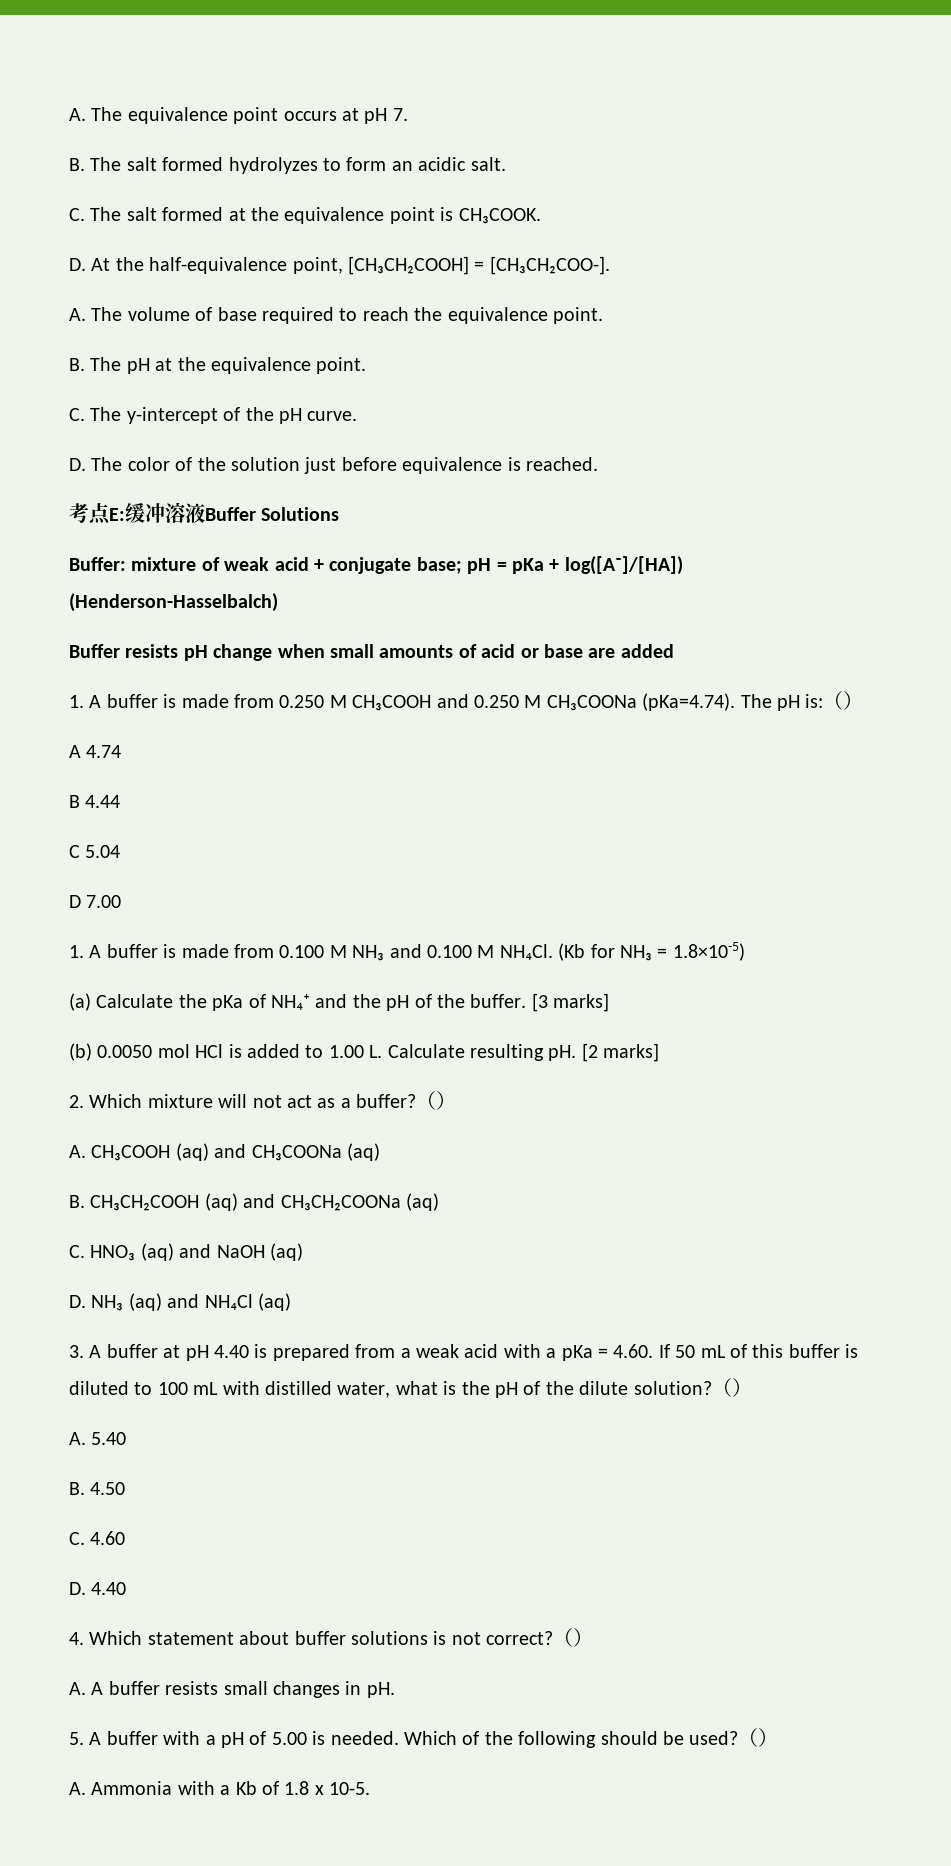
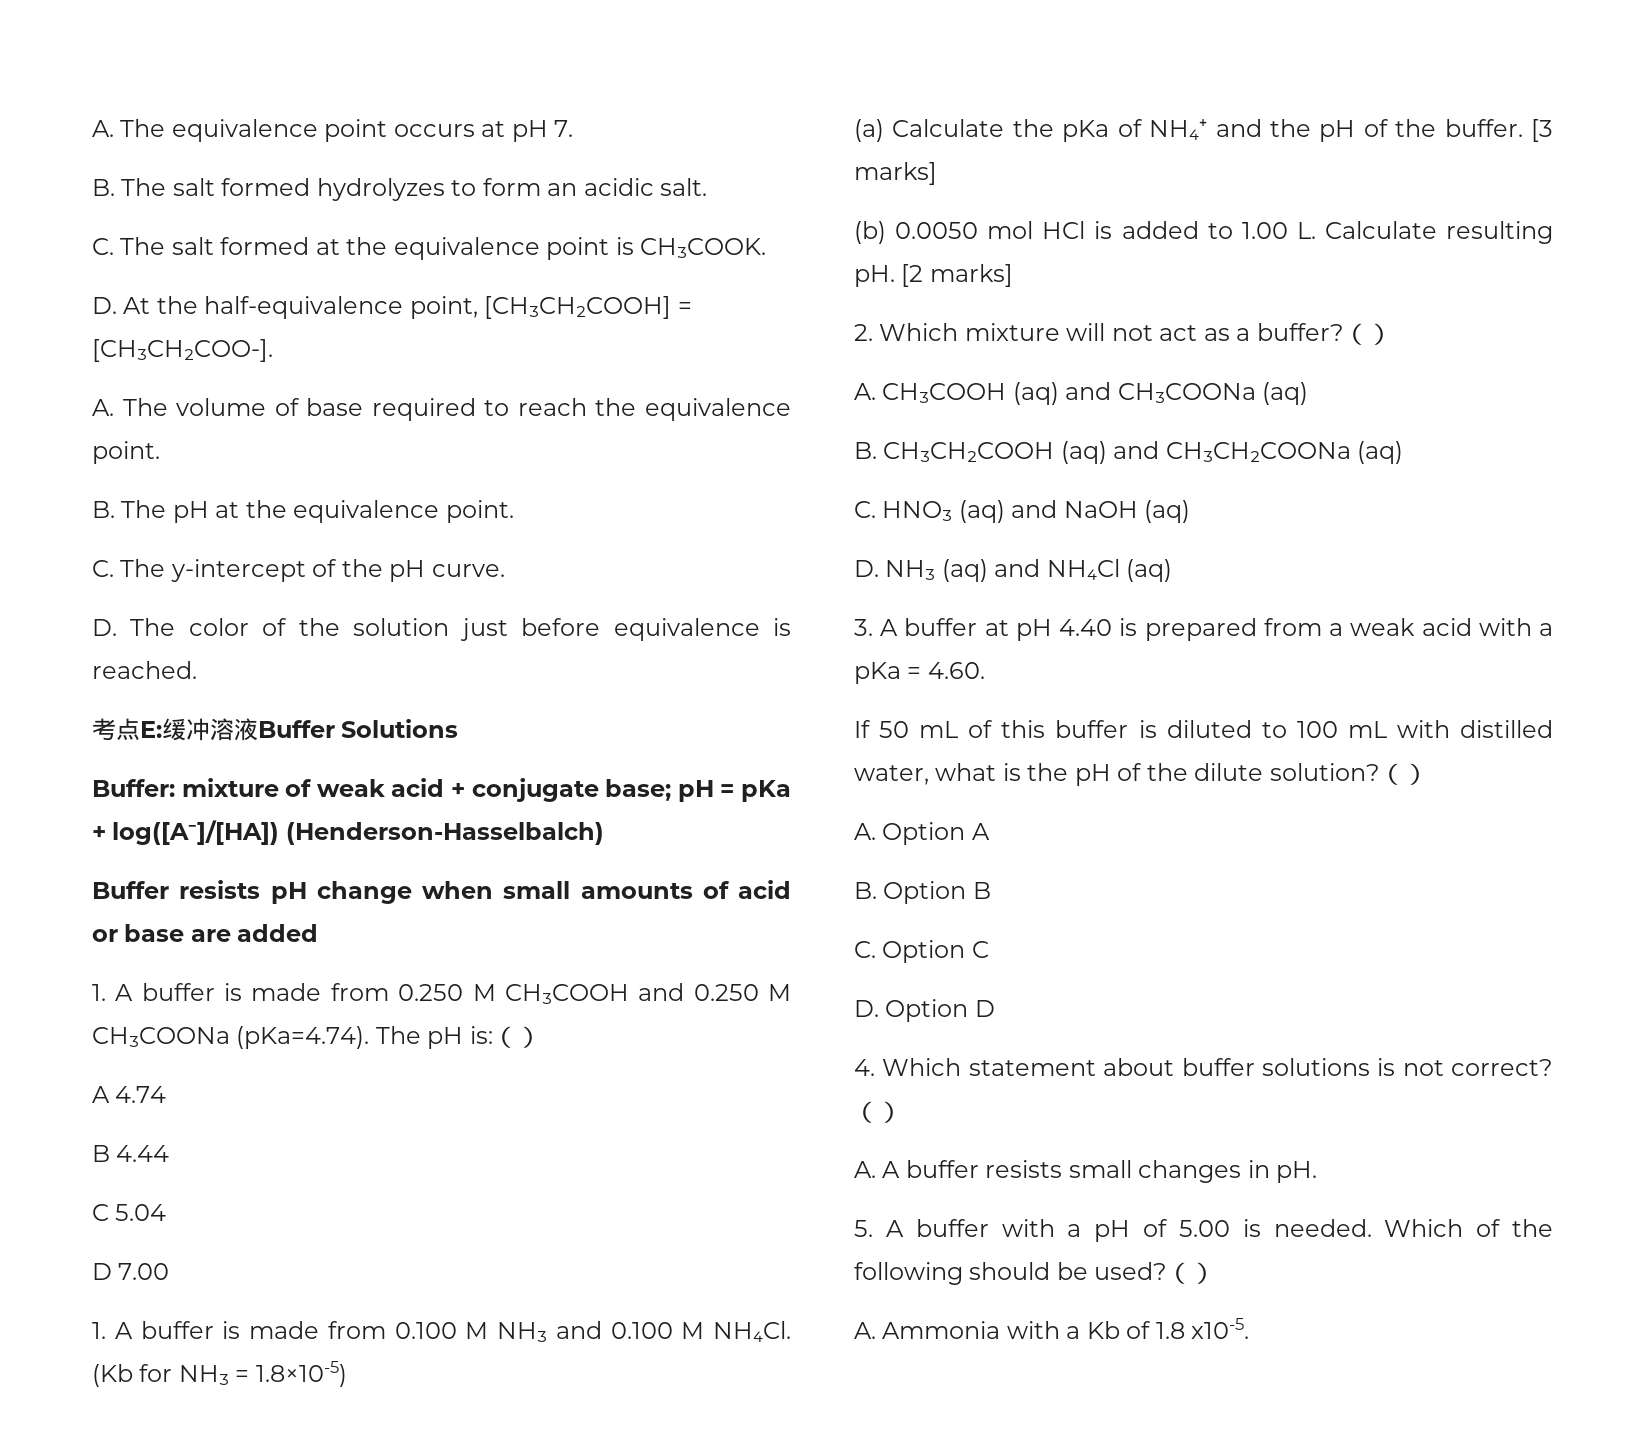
(654, 1351) none -> (985, 670) //
[91,1432,127,1445] [69,1482,126,1495] [69,1531,126,1545] [69,1582,127,1595] 5.40 // B. 4.50 // C. 4.60 // D. 4.40 -> [882,822,990,845] [854,881,991,904] [854,940,989,963] [854,999,995,1022] Option A // B. Option B // C. Option C // D. Option D
[314,1782,371,1795] x 10-5. -> [1191,1318,1250,1339] x10-5.

